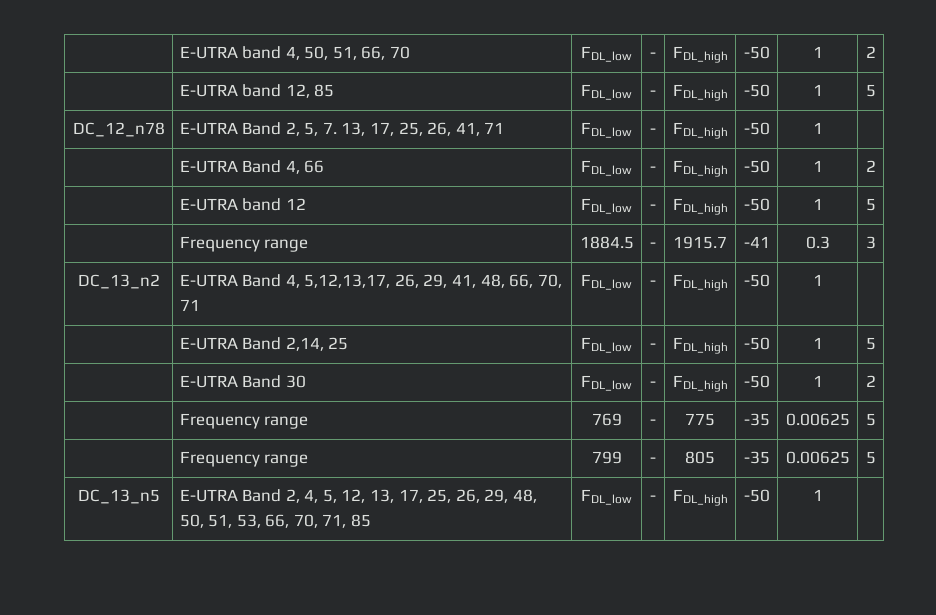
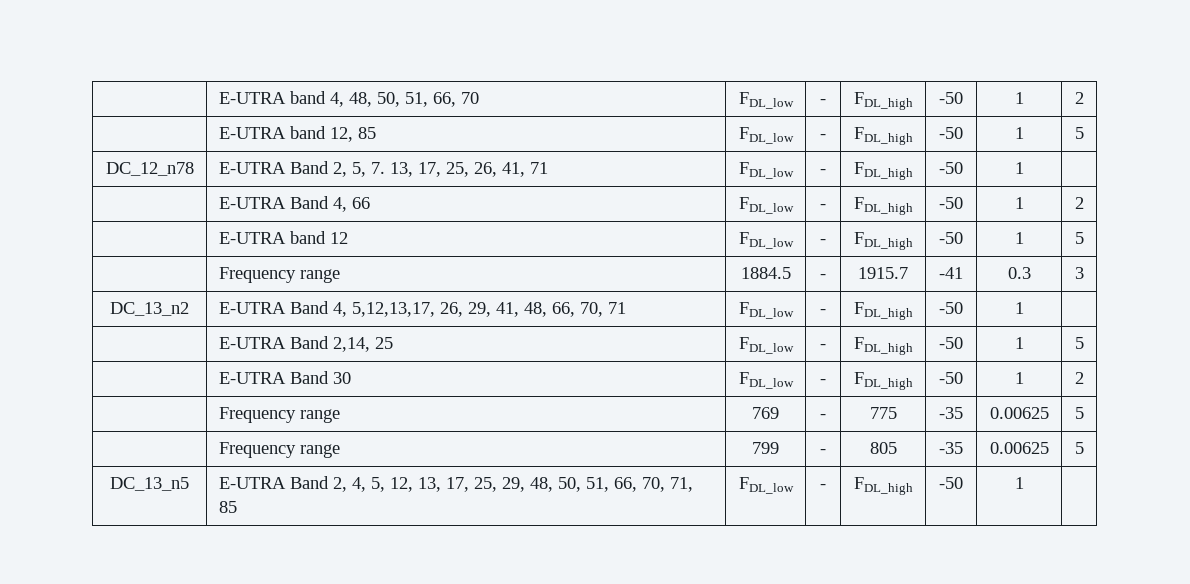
(300, 53) none -> [348,92,372,107] 48,
[455,489,480,503] 26, -> (497, 484) none
[236,514,261,528] 53, -> (609, 484) none

